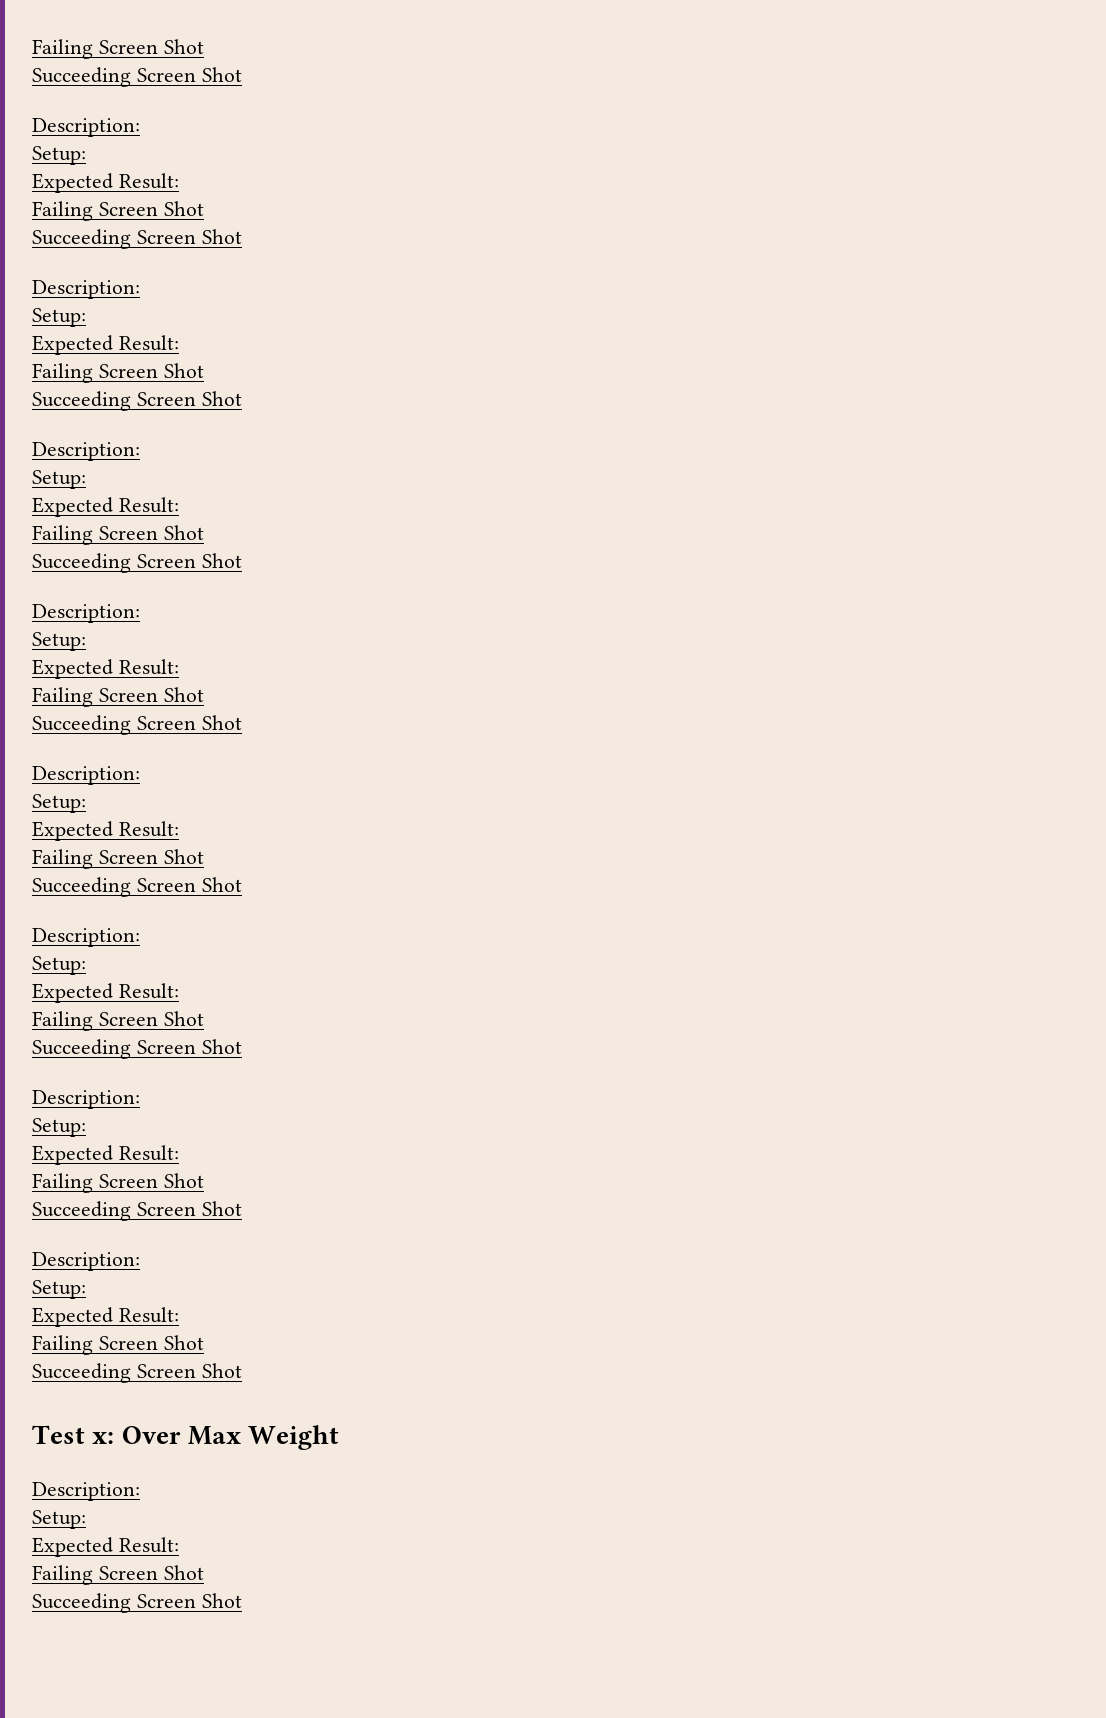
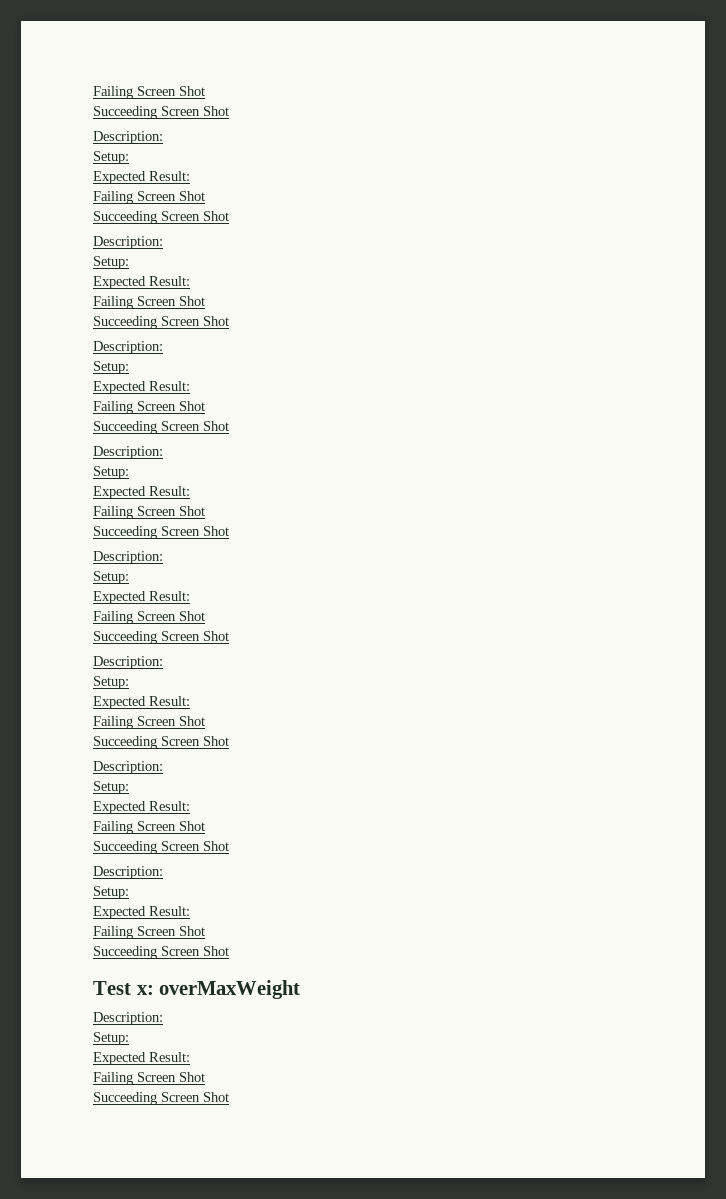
[121,1425,340,1450] Over Max Weight -> [159,980,301,999] overMaxWeight

